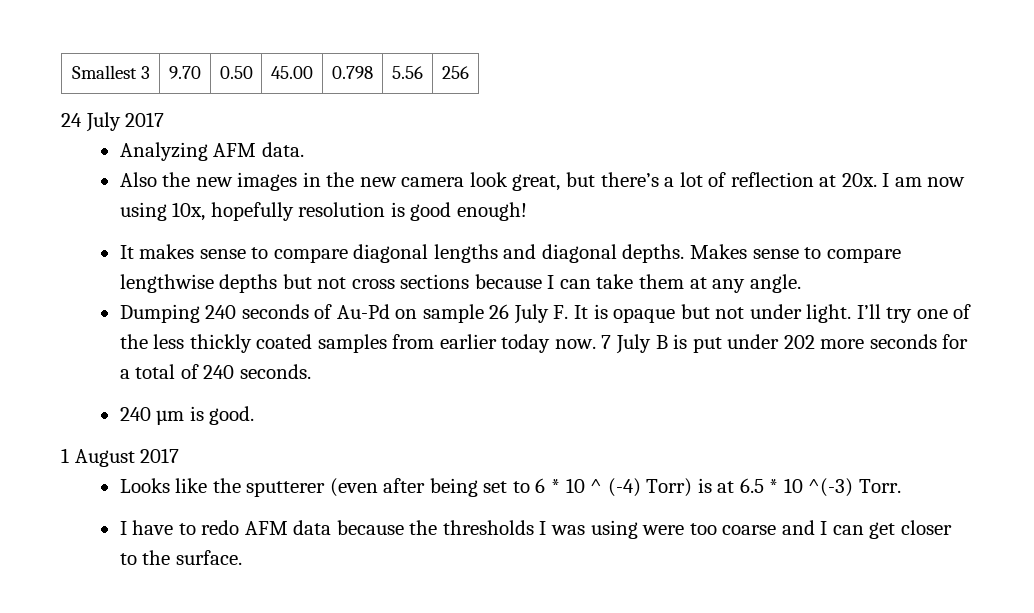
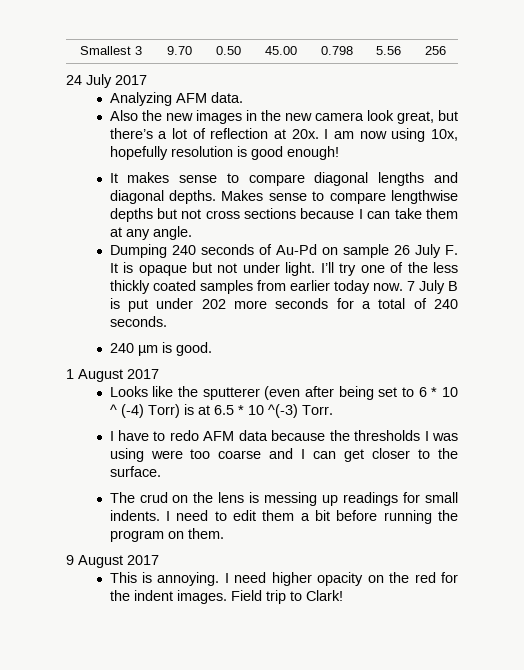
(242, 557) none -> [109,492,458,506] [109,510,458,524] [109,528,224,542] [66,555,159,568] [109,572,458,586] [109,590,343,604] // The crud on the lens is messing up readings for small indents. I need to edit them a bit before running the program on them. // 9 August 2017 // This is annoying. I need higher opacity on the red for the indent images. Field trip to Clark!

